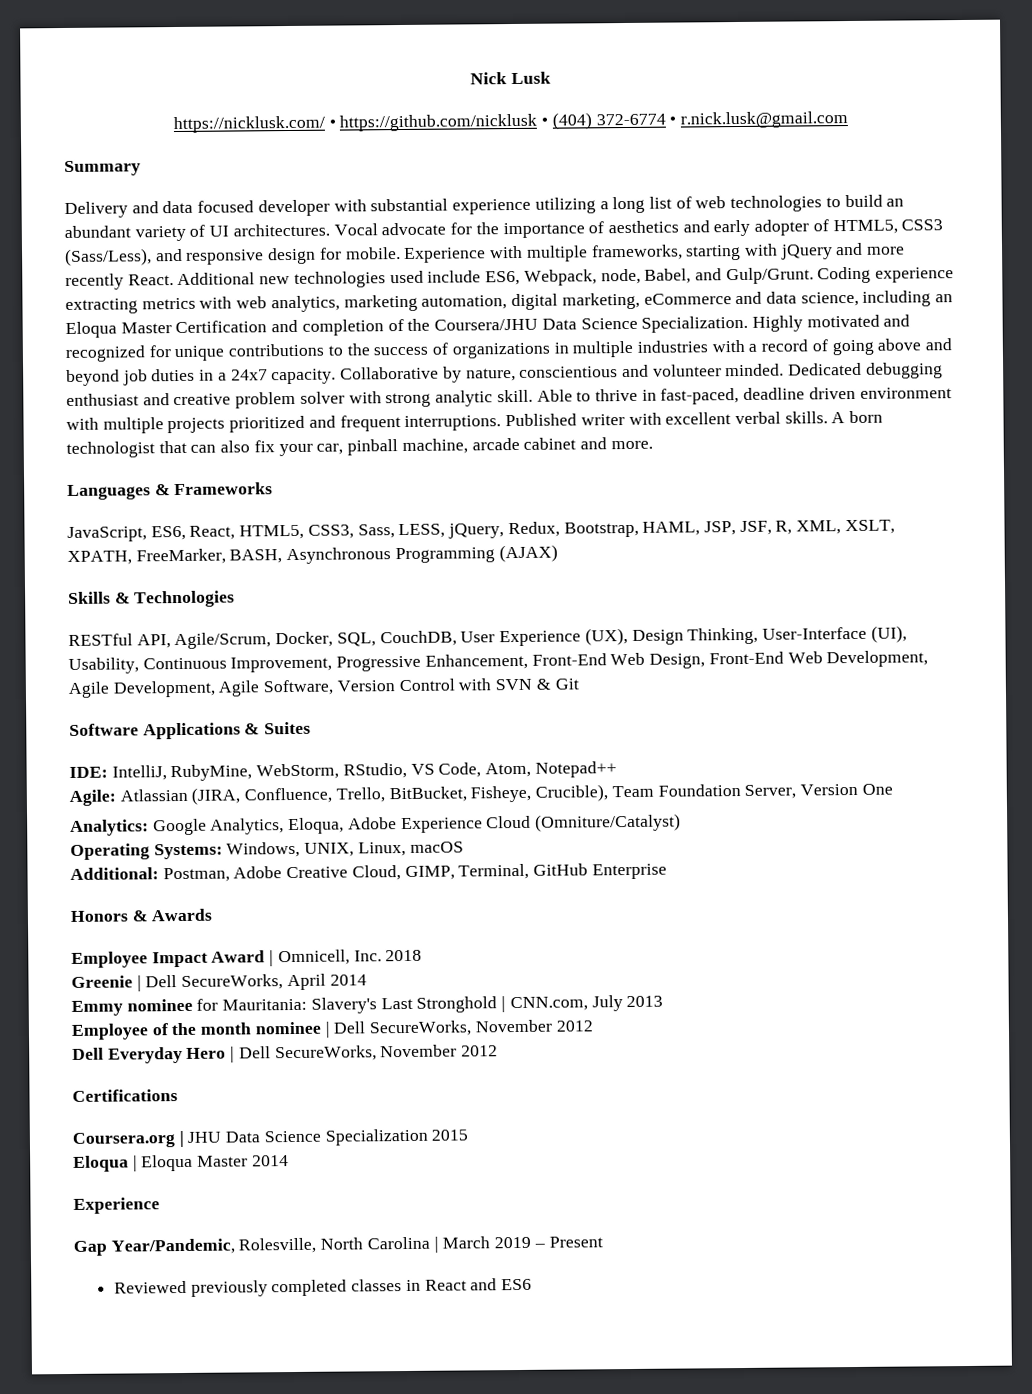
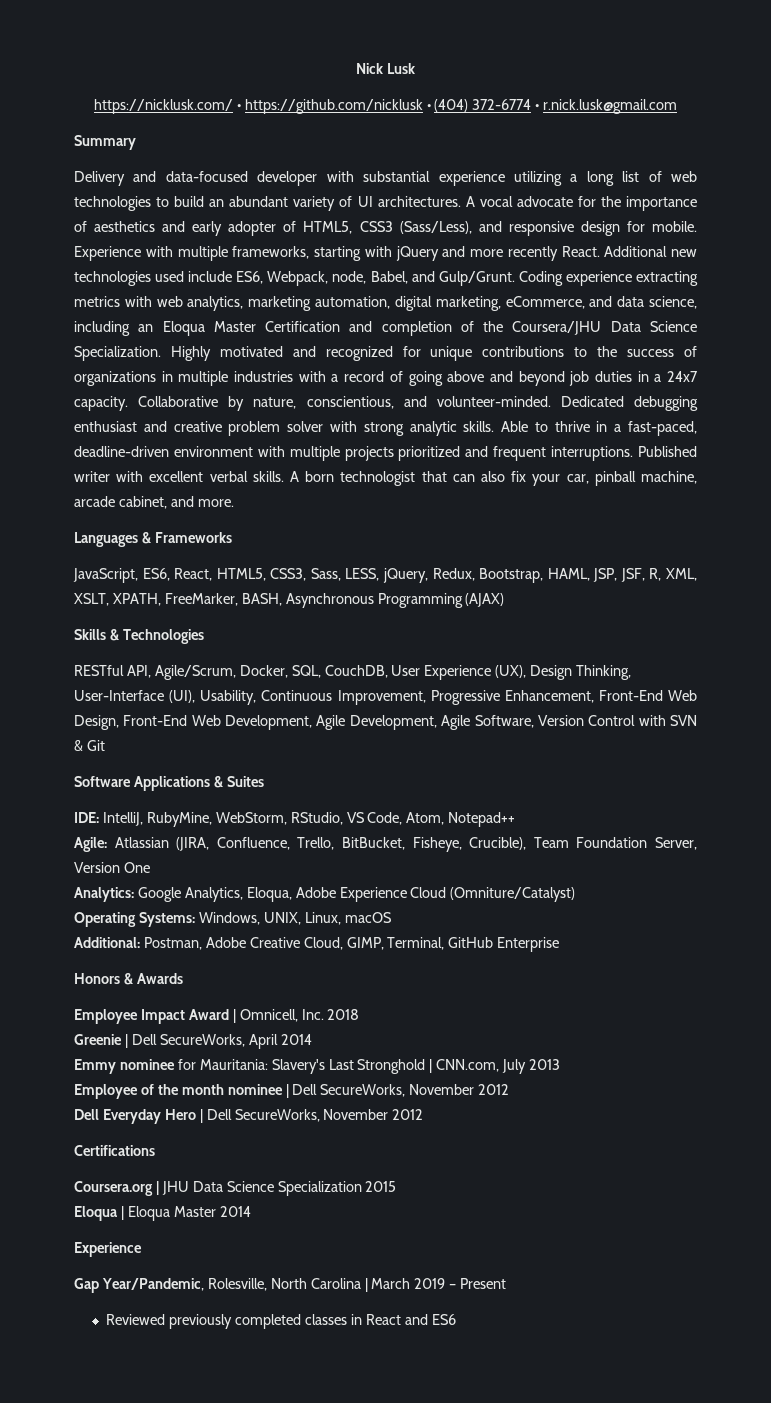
[162,200,255,214] data focused -> [165,171,248,182] data-focused
[333,223,378,236] Vocal -> [465,196,513,207] A vocal
[643,293,732,305] eCommerce -> [505,296,585,309] eCommerce,
[519,363,785,378] conscientious and volunteer minded. -> [306,396,551,409] conscientious, and volunteer-minded.
[496,389,533,403] skill. -> [463,421,495,432] skills.
[660,386,856,405] fast-paced, deadline driven -> [614,421,698,436] [74,446,169,457] a fast-paced, deadline-driven
[523,437,577,450] cabinet -> [118,496,167,509] cabinet,

